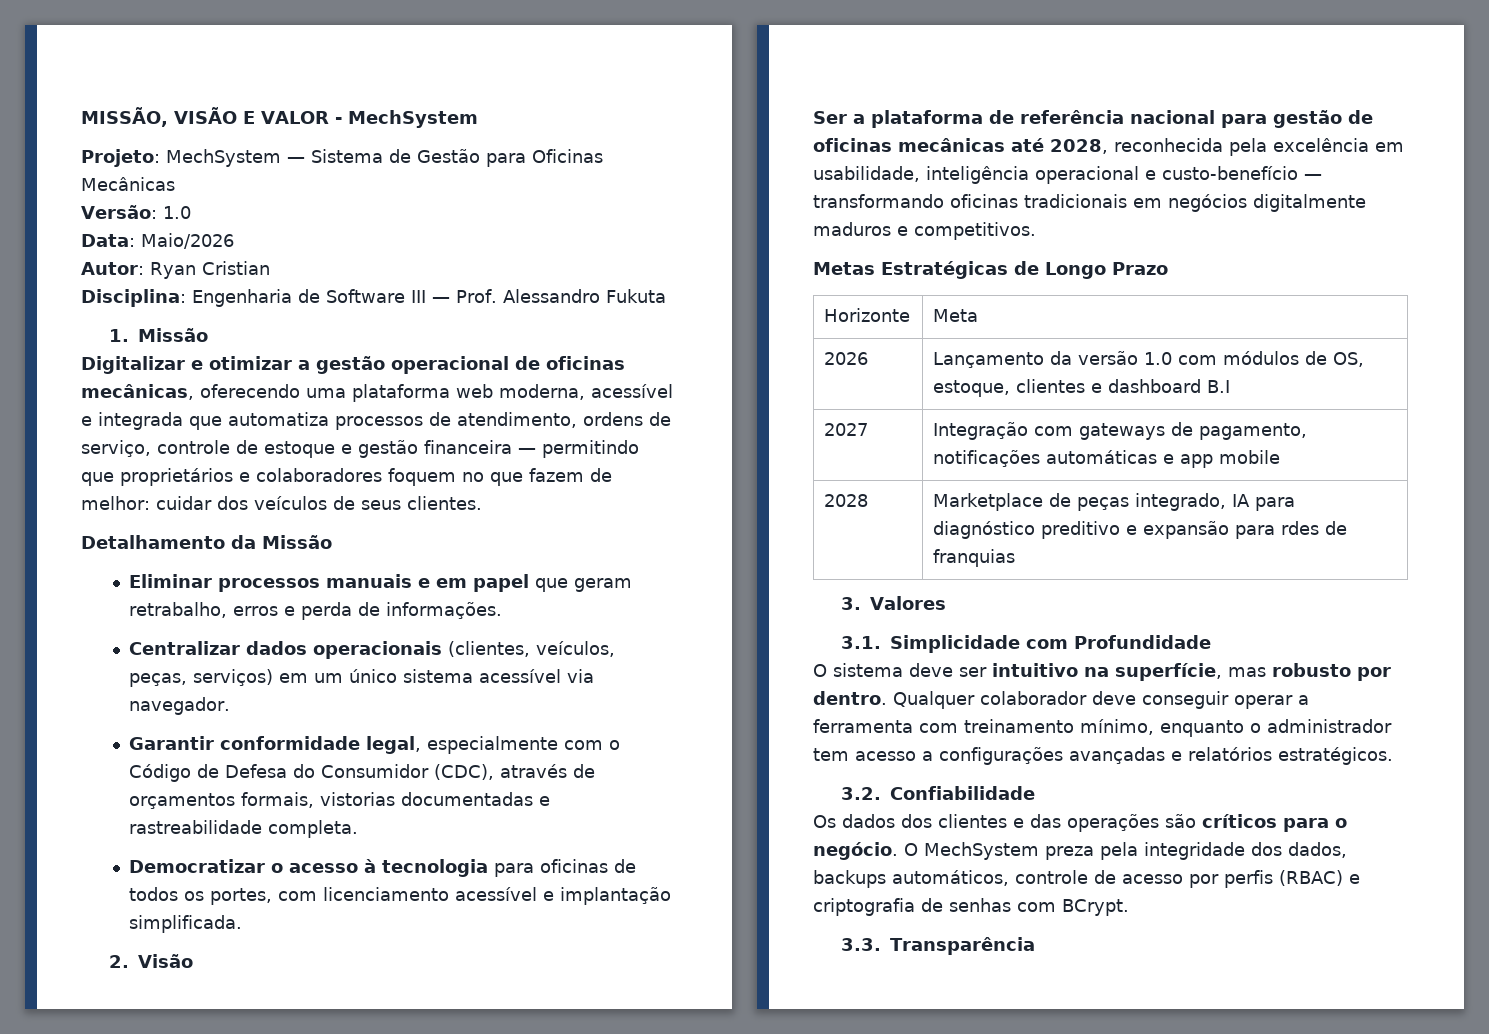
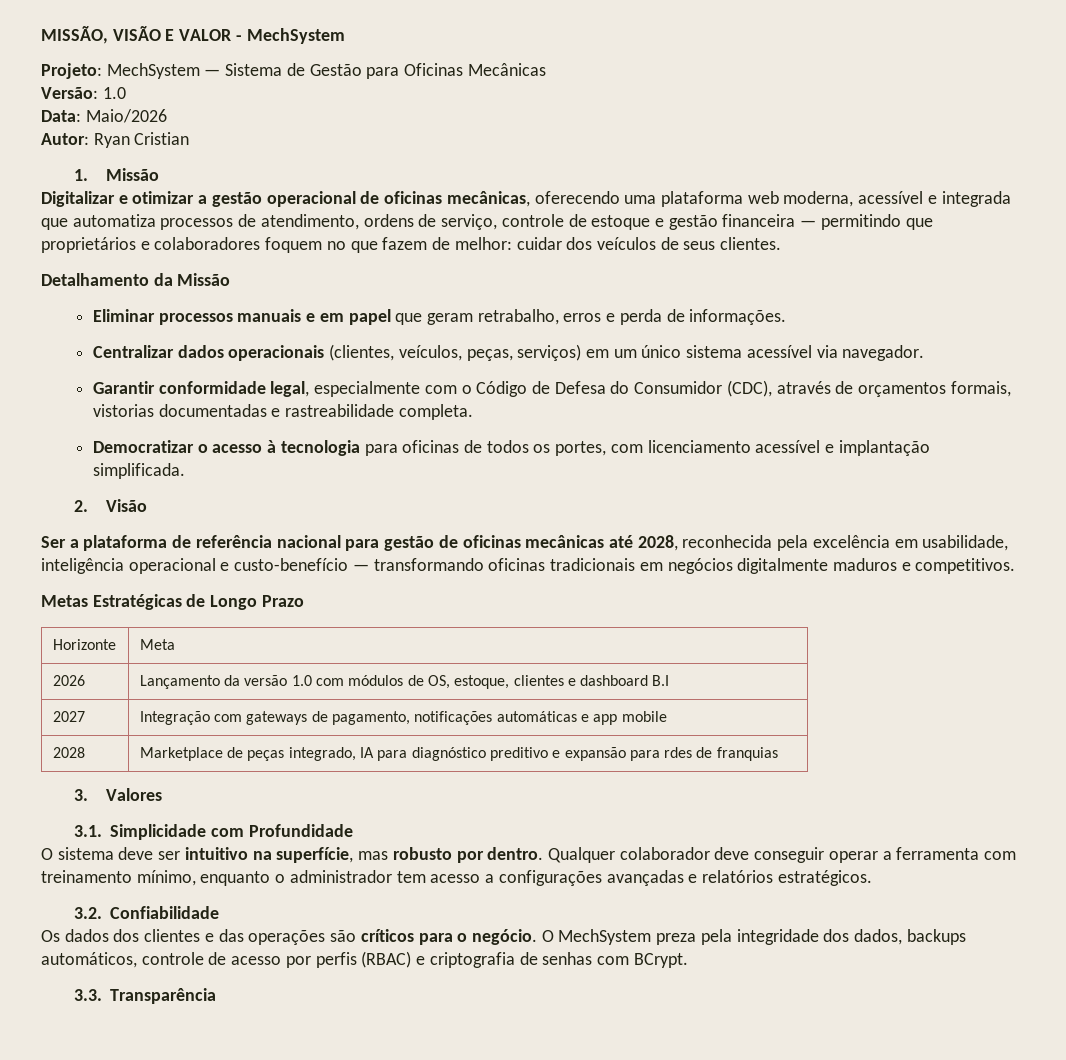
[81,289,666,307] // Disciplina: Engenharia de Software III — Prof. Alessandro Fukuta -> (190, 138) none

